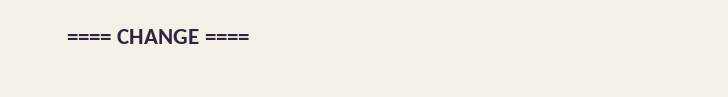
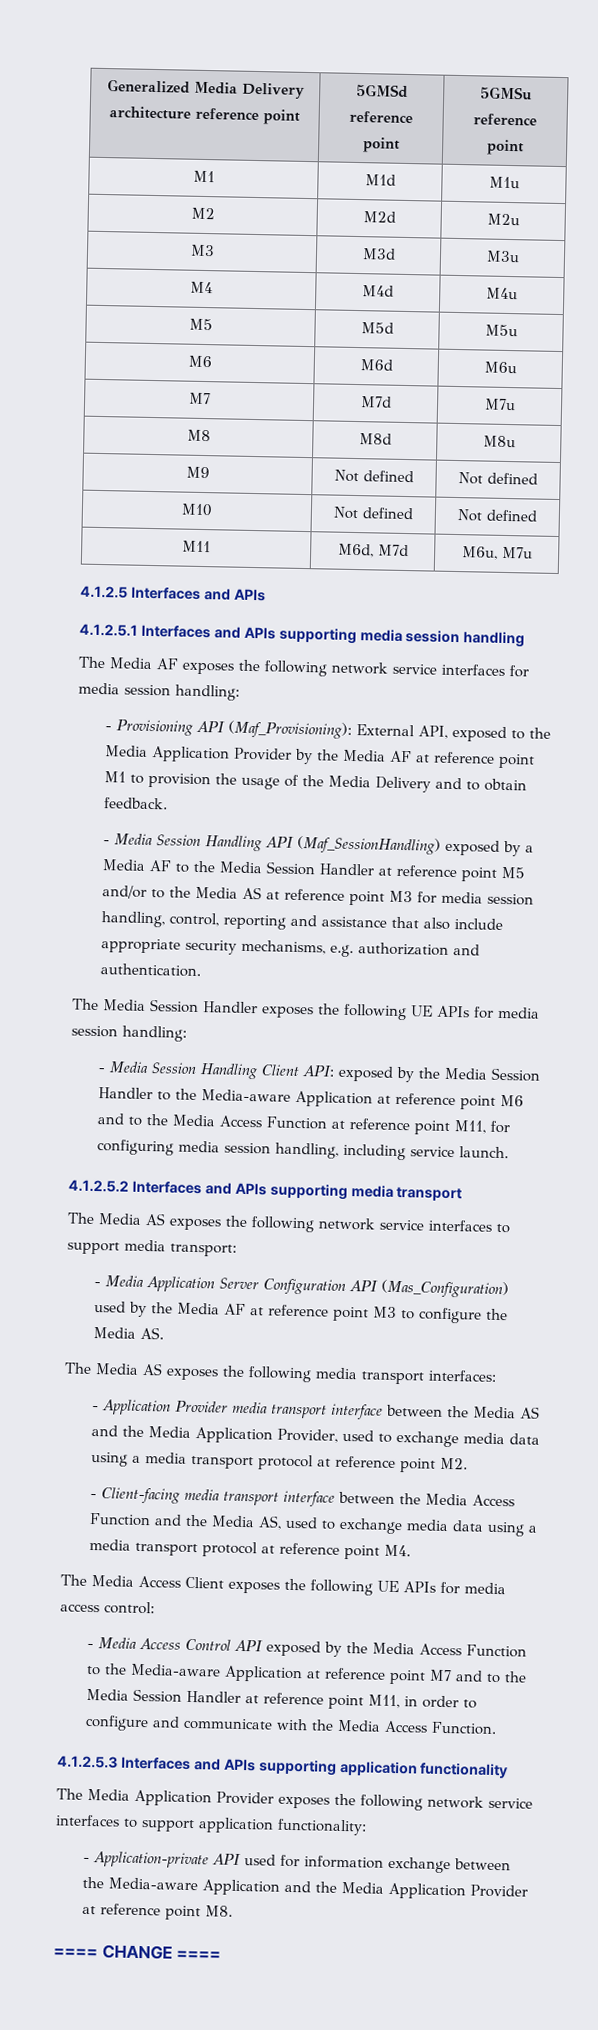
(67, 39) none -> [106,79,305,99] [109,106,300,125] [356,83,408,98] [349,110,413,124] [362,137,400,153] [480,86,532,101] [473,113,537,126] [486,139,524,156] [192,170,215,183] [364,174,396,186] [488,176,520,189] [190,207,215,220] [362,211,396,223] [486,213,520,226] [189,244,215,257] [361,248,396,260] [485,250,520,263] [190,281,213,294] [362,285,394,297] [486,287,518,300] [188,318,213,331] [360,322,394,334] [484,324,518,337] [187,355,212,368] [359,359,393,371] [483,361,517,374] [188,392,211,405] [360,396,392,408] [483,398,516,411] [186,429,211,442] [358,433,392,445] [482,435,516,448] [185,466,210,479] [334,469,414,483] [458,472,538,485] [181,503,213,517] [333,506,414,520] [457,509,537,522] [182,540,211,553] [337,543,409,558] [461,546,533,560] [80,585,266,602] [79,623,526,648] [78,656,529,678] [78,682,240,701] [105,719,552,743] [105,745,536,769] [104,771,528,793] [104,797,169,810] [103,833,535,857] [102,859,526,882] [102,885,535,906] [101,911,504,931] [101,938,481,958] [100,963,202,978] [72,998,540,1021] [71,1025,187,1042] [98,1061,541,1083] [98,1087,525,1110] [97,1113,511,1136] [97,1139,510,1161] [68,1179,463,1202] [67,1212,510,1234] [67,1239,237,1257] [94,1275,510,1299] [94,1301,509,1324] [93,1326,165,1340] [64,1362,497,1385] [92,1399,541,1420] [91,1424,541,1448] [91,1451,469,1473] [90,1487,516,1507] [89,1512,538,1537] [89,1538,412,1560] [60,1574,506,1596] [60,1601,155,1615] [87,1637,528,1658] [86,1663,528,1685] [86,1688,478,1710] [85,1714,498,1736] [57,1755,509,1779] [56,1788,533,1811] [55,1814,367,1836] [83,1851,512,1874] [82,1876,529,1900] [82,1903,234,1921] Generalized Media Delivery architecture reference point | 5GMSd reference point | 5GMSu reference point // M1 | M1d | M1u // M2 | M2d | M2u // M3 | M3d | M3u // M4 | M4d | M4u // M5 | M5d | M5u // M6 | M6d | M6u // M7 | M7d | M7u // M8 | M8d | M8u // M9 | Not defined | Not defined // M10 | Not defined | Not defined // M11 | M6d, M7d | M6u, M7u // 4.1.2.5 Interfaces and APIs // 4.1.2.5.1 Interfaces and APIs supporting media session handling // The Media AF exposes the following network service interfaces for media session handling: // - Provisioning API (Maf_Provisioning): External API, exposed to the Media Application Provider by the Media AF at reference point M1 to provision the usage of the Media Delivery and to obtain feedback. // - Media Session Handling API (Maf_SessionHandling) exposed by a Media AF to the Media Session Handler at reference point M5 and/or to the Media AS at reference point M3 for media session handling, control, reporting and assistance that also include appropriate security mechanisms, e.g. authorization and authentication. // The Media Session Handler exposes the following UE APIs for media session handling: // - Media Session Handling Client API: exposed by the Media Session Handler to the Media-aware Application at reference point M6 and to the Media Access Function at reference point M11, for configuring media session handling, including service launch. // 4.1.2.5.2 Interfaces and APIs supporting media transport // The Media AS exposes the following network service interfaces to support media transport: // - Media Application Server Configuration API (Mas_Configuration) used by the Media AF at reference point M3 to configure the Media AS. // The Media AS exposes the following media transport interfaces: // - Application Provider media transport interface between the Media AS and the Media Application Provider, used to exchange media data using a media transport protocol at reference point M2. // - Client-facing media transport interface between the Media Access Function and the Media AS, used to exchange media data using a media transport protocol at reference point M4. // The Media Access Client exposes the following UE APIs for media access control: // - Media Access Control API exposed by the Media Access Function to the Media-aware Application at reference point M7 and to the Media Session Handler at reference point M11, in order to configure and communicate with the Media Access Function. // 4.1.2.5.3 Interfaces and APIs supporting application functionality // The Media Application Provider exposes the following network service interfaces to support application functionality: // - Application-private API used for information exchange between the Media-aware Application and the Media Application Provider at reference point M8. //

